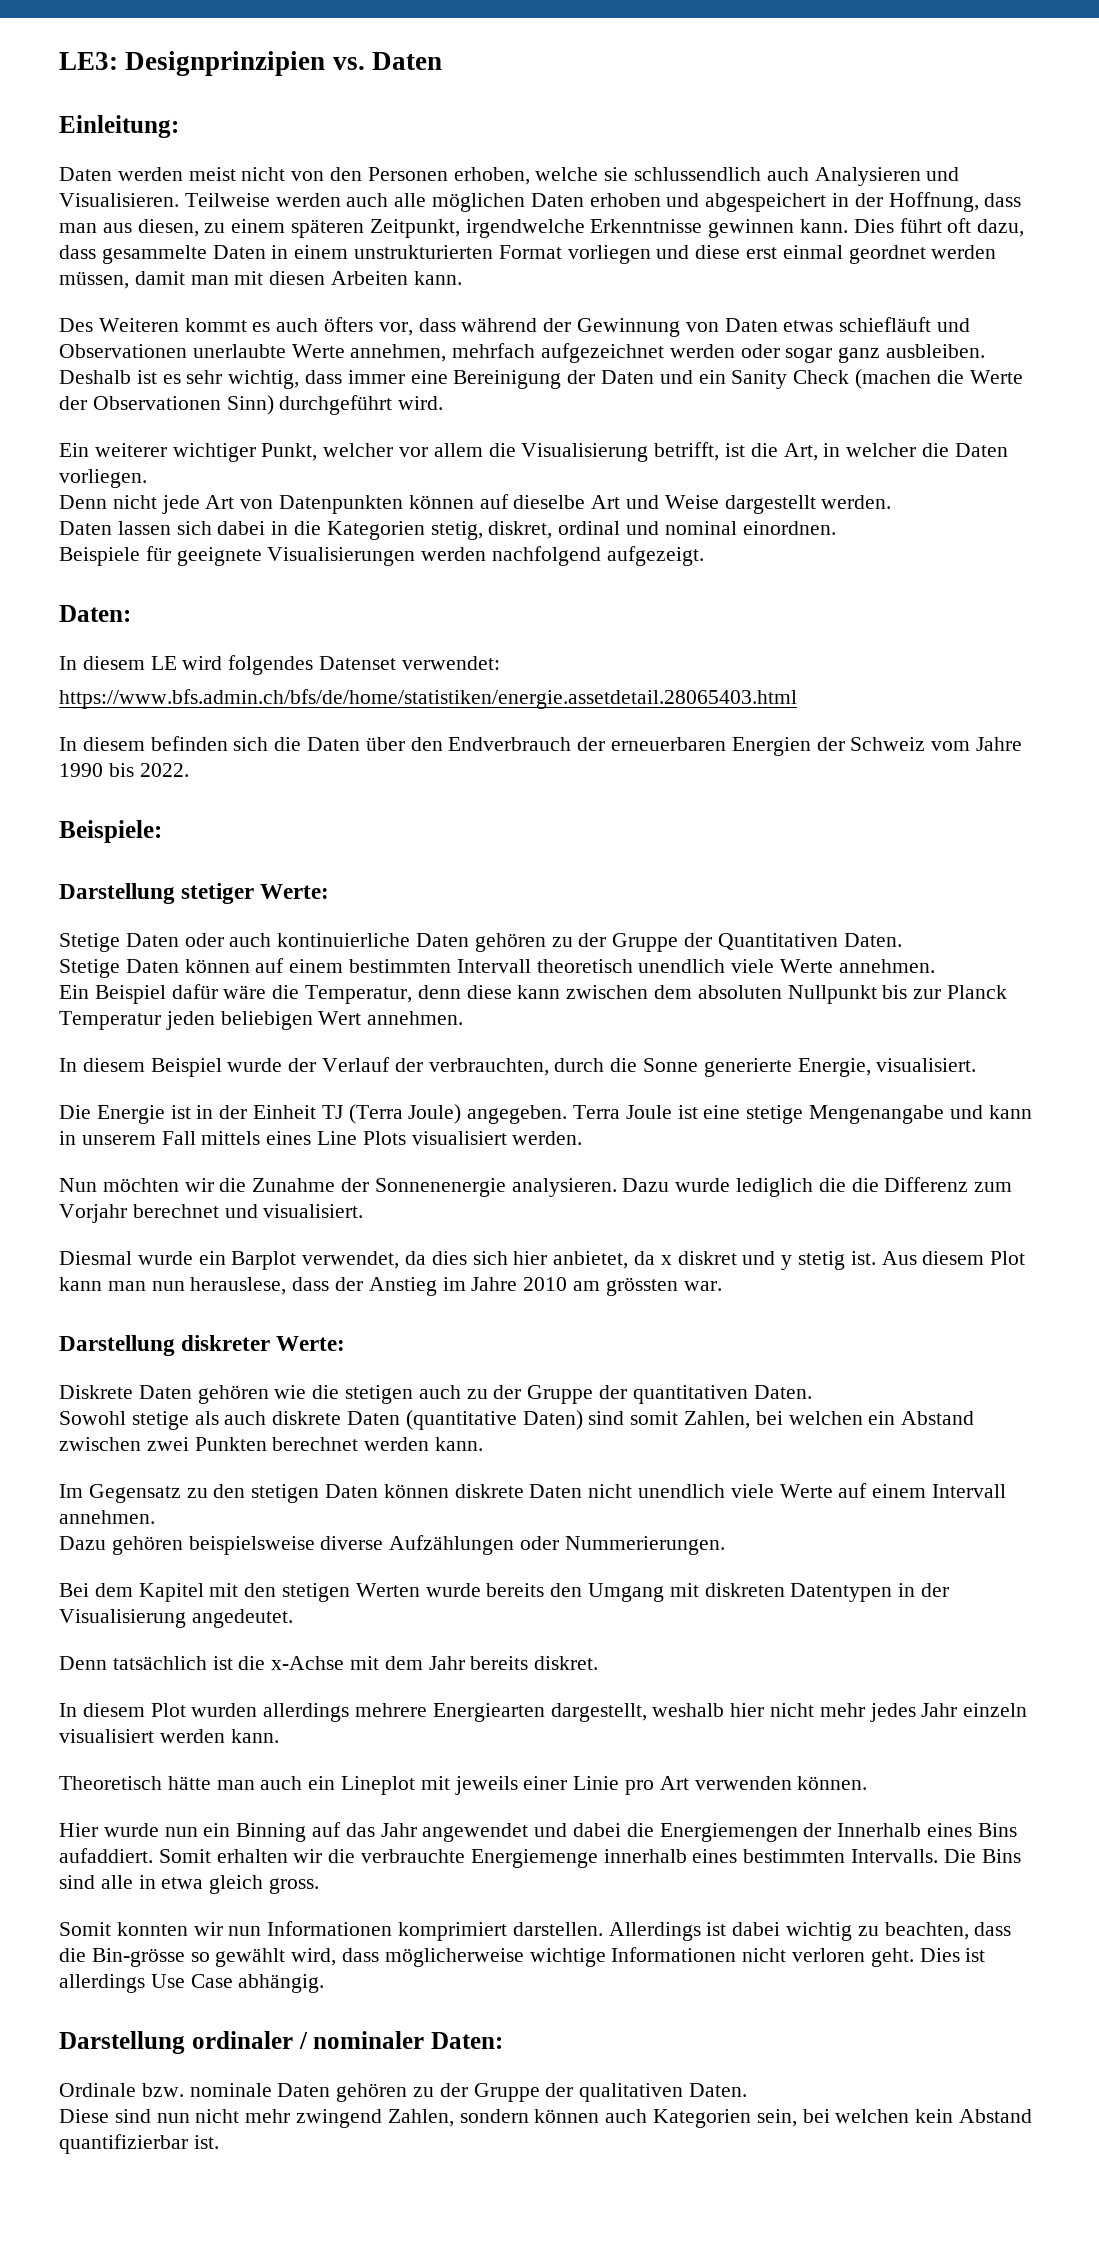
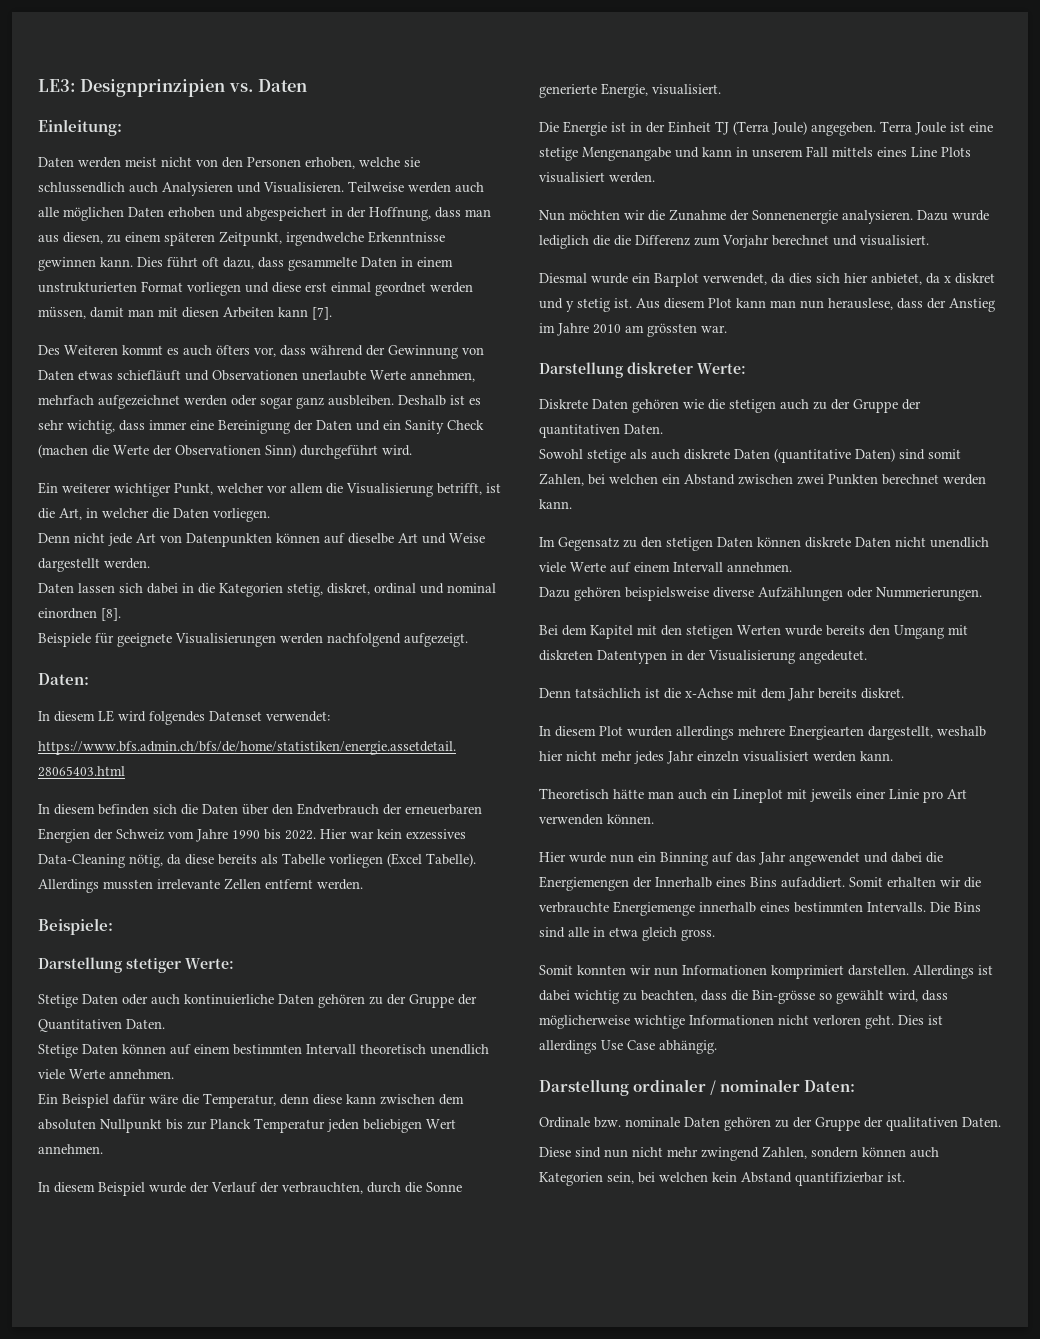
[413,271,462,285] kann. -> [278,307,332,320] kann [7].
[742,521,836,535] einordnen. -> [38,608,121,621] einordnen [8].
(189, 770) none -> [320,829,466,840] [38,853,476,868] [38,878,363,893] Hier war kein exzessives Data-Cleaning nötig, da diese bereits als Tabelle vorliegen (Excel Tabelle). Allerdings mussten irrelevante Zellen entfernt werden.

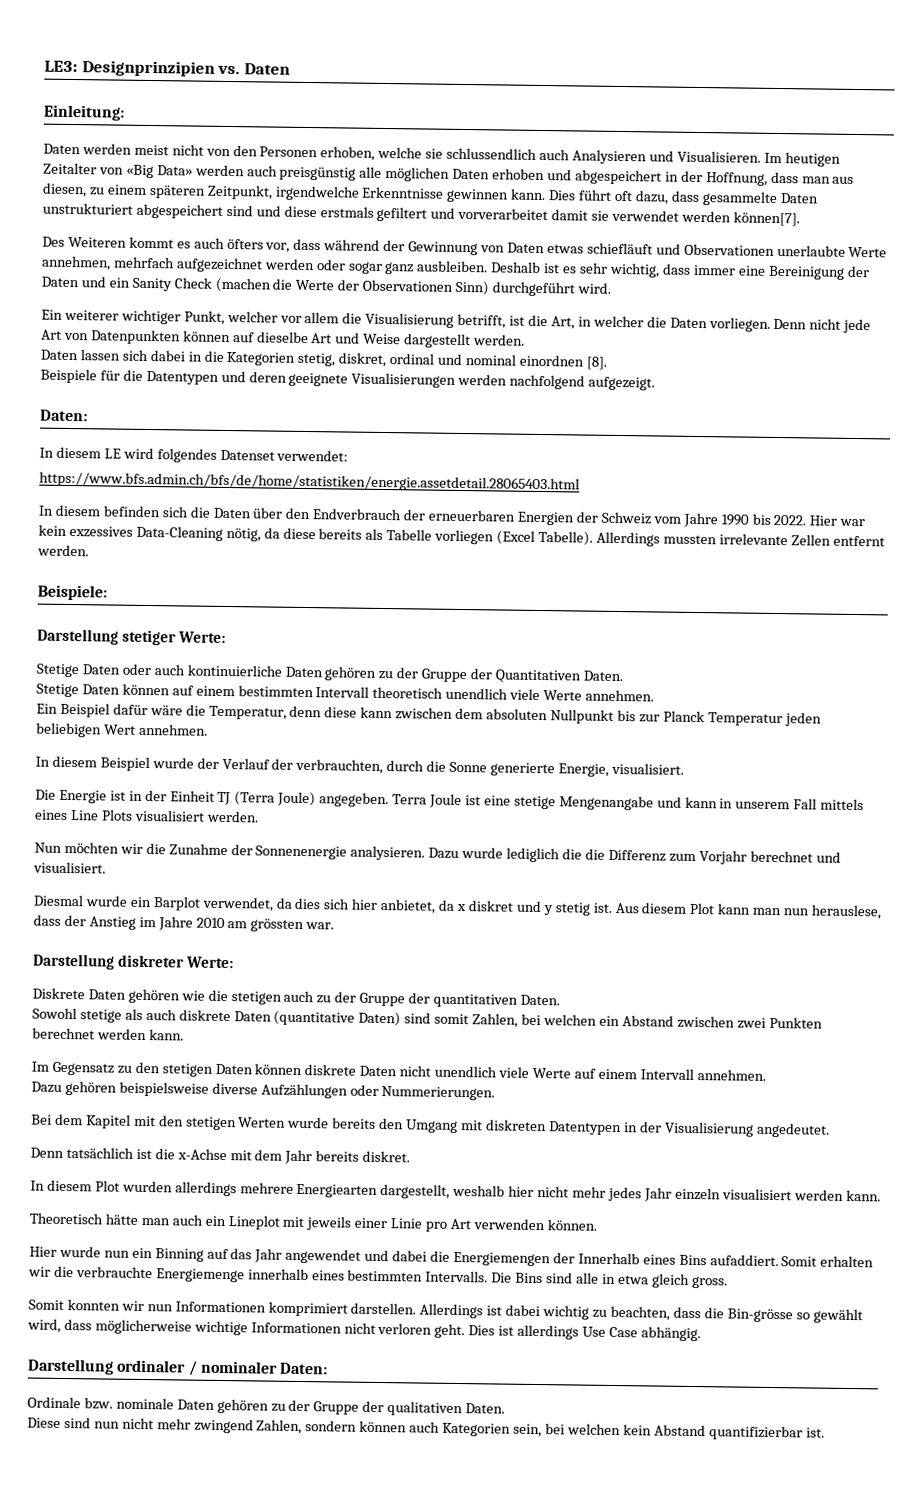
[348,181,404,192] Teilweise -> [763,152,841,167] [43,162,193,179] Im heutigen Zeitalter von «Big Data»
(484, 187) none -> [279,166,357,181] preisgünstig
[401,257,453,267] [38,281,473,296] [38,307,332,320] in einem unstrukturierten Format vorliegen und diese erst einmal geordnet werden müssen, damit man mit diesen Arbeiten kann [7]. -> [42,202,800,227] unstrukturiert abgespeichert sind und diese erstmals gefiltert und vorverarbeitet damit sie verwendet werden können[7].
(270, 515) // -> (771, 324) none
(114, 638) none -> [122,369,287,385] die Datentypen und deren

